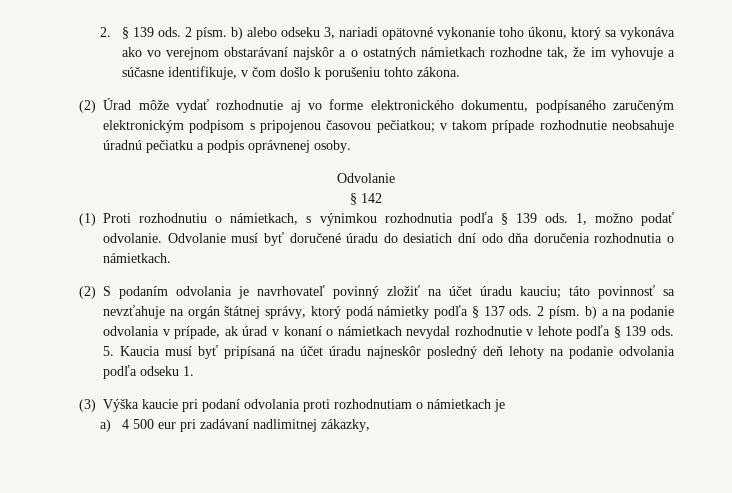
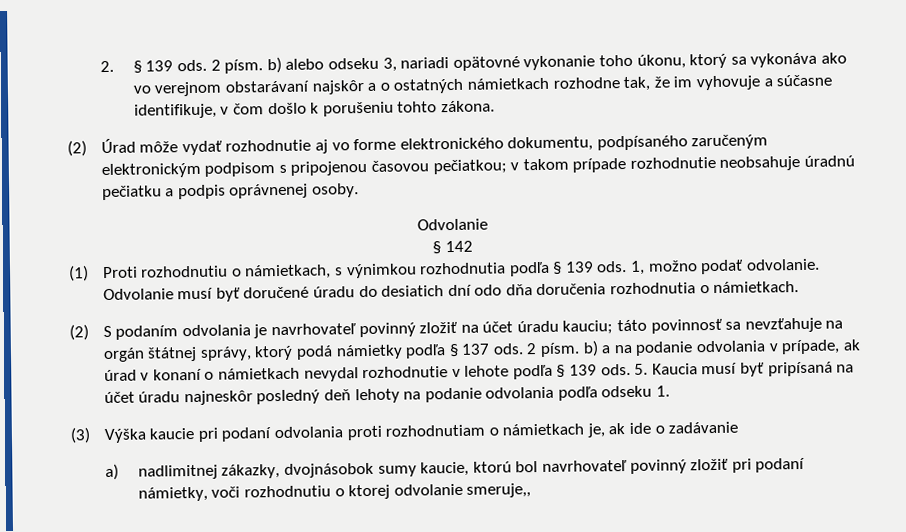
[494,399,506,412] [100,419,370,432] je // a) 4 500 eur pri zadávaní nadlimitnej zákazky, -> [586,421,739,438] [104,457,806,481] [137,483,532,502] je, ak ide o zadávanie // a) nadlimitnej zákazky, dvojnásobok sumy kaucie, ktorú bol navrhovateľ povinný zložiť pri podaní námietky, voči rozhodnutiu o ktorej odvolanie smeruje,,

